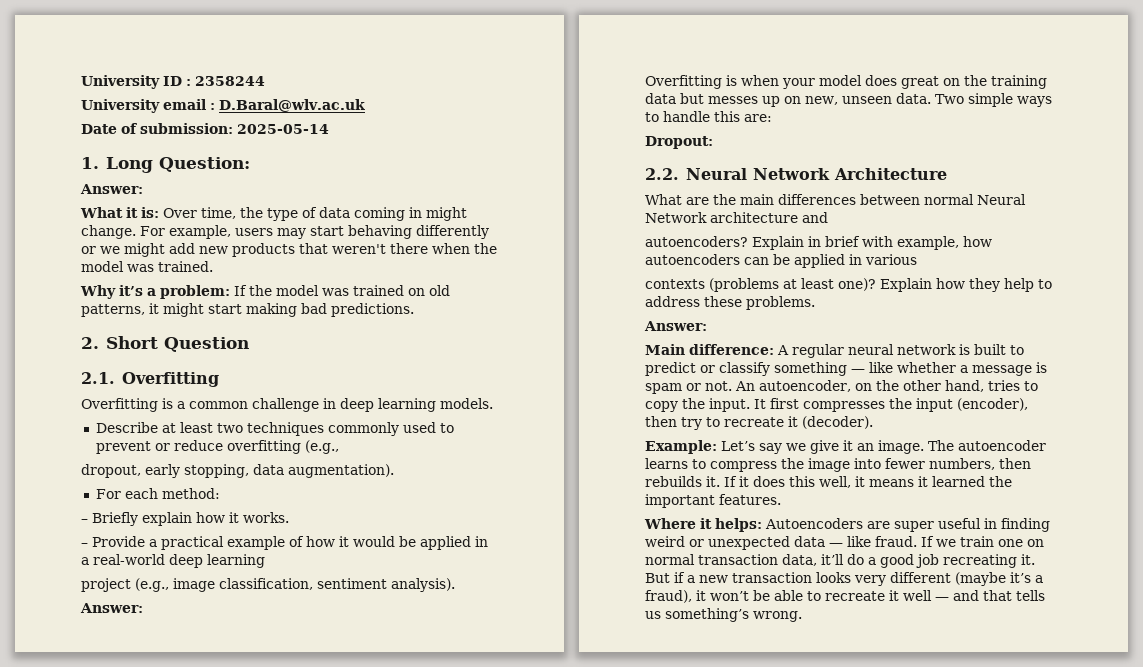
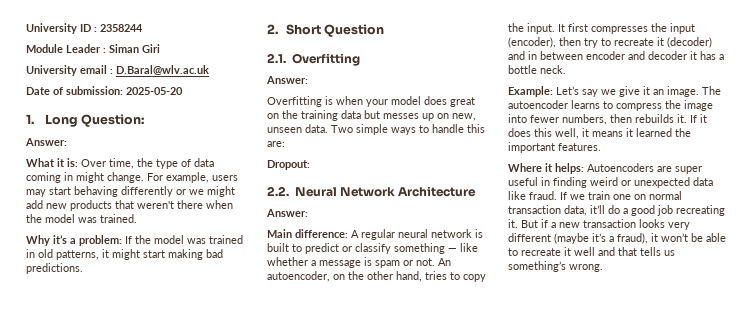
(265, 81) none -> [26,44,160,53] // Module Leader : Siman Giri
[237,124,329,134] 2025-05-14 -> [126,87,183,95] 2025-05-20
[408,288,425,296] on -> [26,249,35,258] in
[81,398,493,412] [95,422,454,436] [95,440,339,454] [81,464,394,478] [95,488,220,499] [81,512,289,526] [81,536,488,550] [81,554,265,568] [81,578,455,592] // Overfitting is a common challenge in deep learning models. // Describe at least two techniques commonly used to prevent or reduce overfitting (e.g., // dropout, early stopping, data augmentation). // For each method: // – Briefly explain how it works. // – Provide a practical example of how it would be applied in a real-world deep learning // project (e.g., image classification, sentiment analysis). -> (360, 59) none
[645,194,1026,205] [645,212,828,223] [645,236,992,250] [645,254,917,268] [645,278,1052,292] [645,296,815,310] // What are the main differences between normal Neural Network architecture and // autoencoders? Explain in brief with example, how autoencoders can be applied in various // contexts (problems at least one)? Explain how they help to address these problems. -> (476, 191) none
[802,416,873,429] (decoder). -> [667,37,712,48] [508,51,724,60] [508,65,566,74] (decoder) and in between encoder and decoder it has a bottle neck.
[829,543,843,547] — -> (713, 181) none
[935,597,949,601] — -> (595, 251) none

